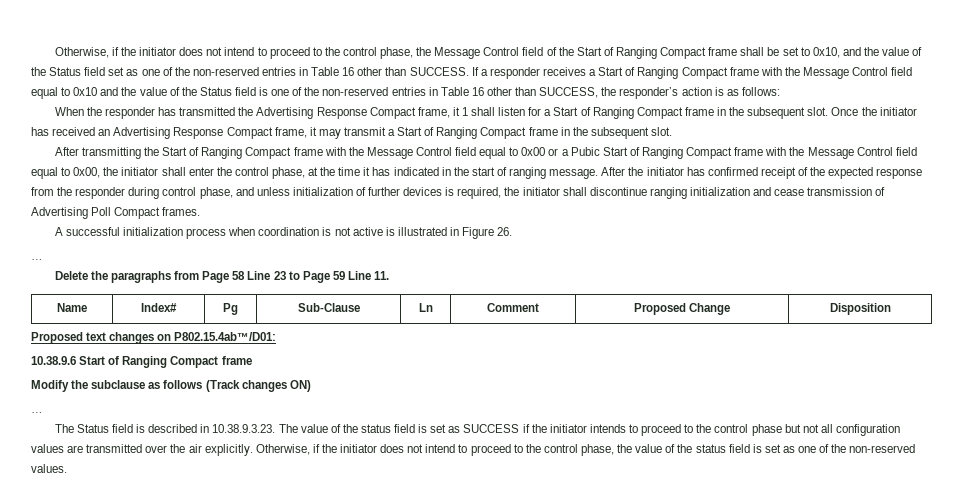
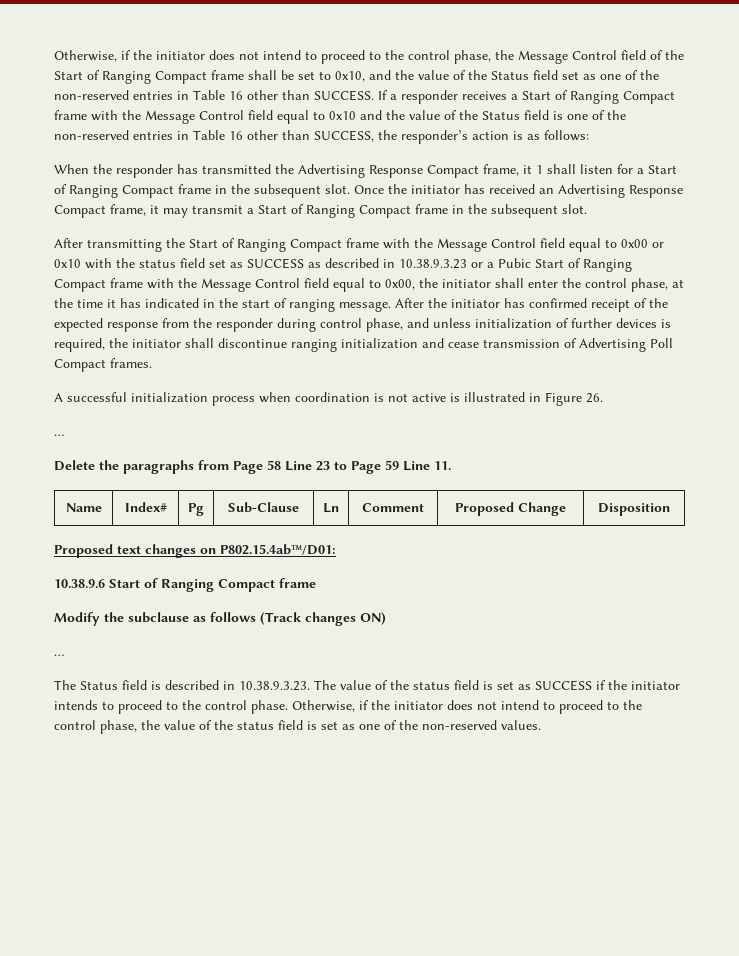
(559, 152) none -> [54,258,483,269] 0x10 with the status field set as SUCCESS as described in 10.38.9.3.23 or
[751,424,900,436] [31,444,253,456] phase but not all configuration values are transmitted over the air explicitly. -> [251,700,288,714] phase.

